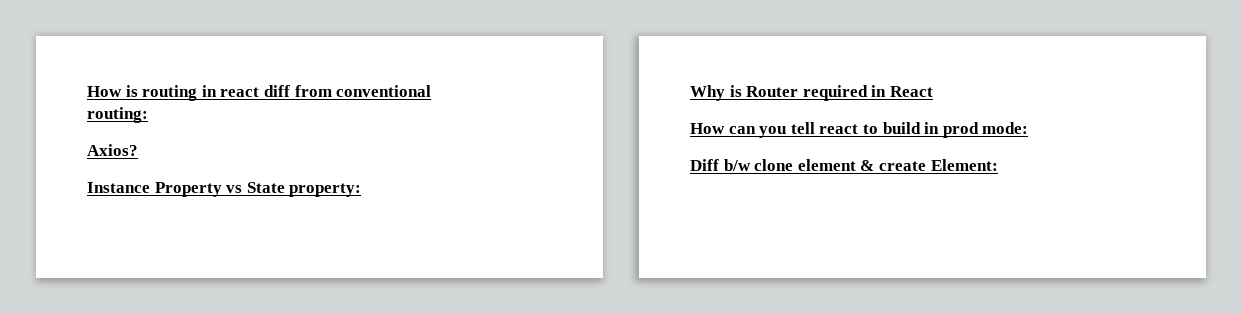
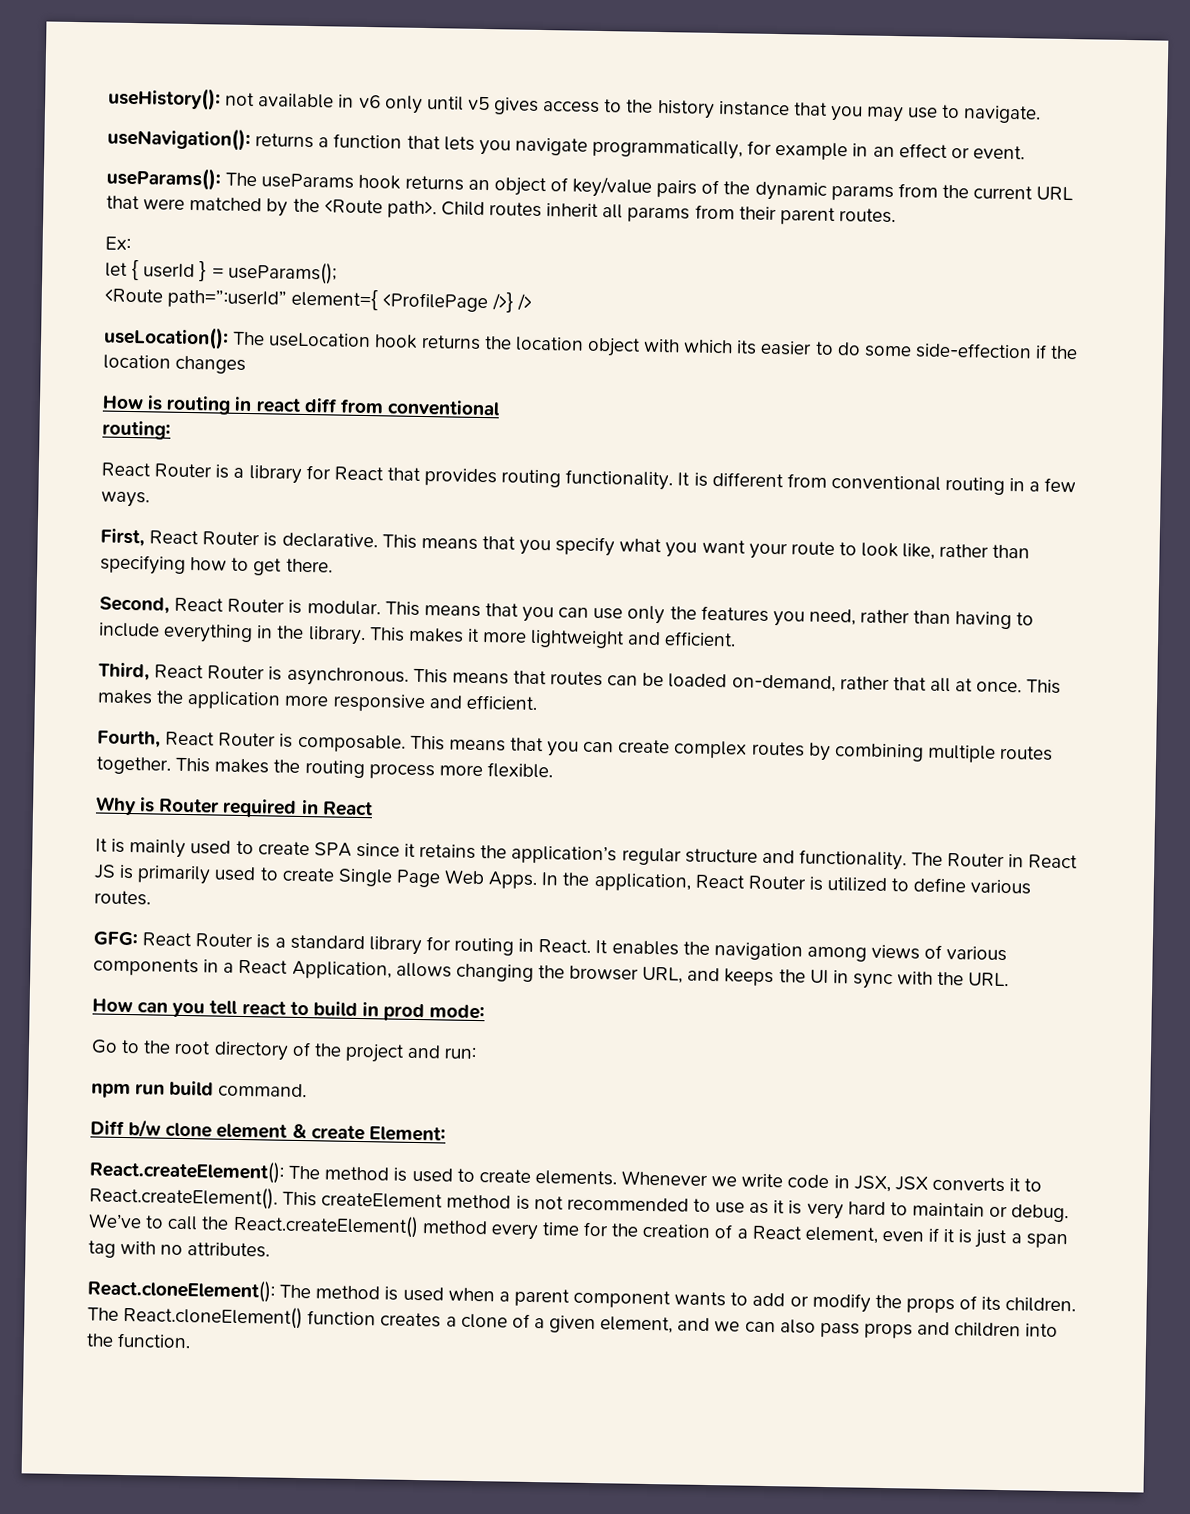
(87, 91) none -> [108,86,1042,124] [107,126,1025,161] [106,166,1074,202] [106,195,896,226] [105,236,131,250] [105,259,337,285] [104,288,532,313] [103,325,1079,360] [103,354,247,374] useHistory(): not available in v6 only until v5 gives access to the history instance that you may use to navigate. // useNavigation(): returns a function that lets you navigate programmatically, for example in an effect or event. // useParams(): The useParams hook returns an object of key/value pairs of the dynamic params from the current URL that were matched by the <Route path>. Child routes inherit all params from their parent routes. // Ex: // let { userId } = useParams(); // <Route path=”:userId” element={ <ProfilePage />} /> // useLocation(): The useLocation hook returns the location object with which its easier to do some side-effection if the location changes //
[87,144,138,156] [87,182,362,197] Axios? // Instance Property vs State property: -> [101,462,1077,495] [101,491,150,508] [100,528,1031,560] [100,554,333,576] [99,596,1035,630] [98,622,737,649] [98,662,1062,694] [97,689,538,713] [97,730,1054,763] [96,756,553,780] React Router is a library for React that provides routing functionality. It is different from conventional routing in a few ways. // First, React Router is declarative. This means that you specify what you want your route to look like, rather than specifying how to get there. // Second, React Router is modular. This means that you can use only the features you need, rather than having to include everything in the library. This makes it more lightweight and efficient. // Third, React Router is asynchronous. This means that routes can be loaded on-demand, rather that all at once. This makes the application more responsive and efficient. // Fourth, React Router is composable. This means that you can create complex routes by combining multiple routes together. This makes the routing process more flexible.
(933, 91) none -> [95,838,1079,871] [94,864,1032,895] [94,890,151,906] [93,931,1008,962] [93,957,1010,990] // It is mainly used to create SPA since it retains the application’s regular structure and functionality. The Router in React JS is primarily used to create Single Page Web Apps. In the application, React Router is utilized to define various routes. // GFG: React Router is a standard library for routing in React. It enables the navigation among views of various components in a React Application, allows changing the browser URL, and keeps the UI in sync with the URL.
(1029, 128) none -> [91,1039,478,1063] [91,1080,308,1099] // Go to the root directory of the project and run: // npm run build command.
(998, 165) none -> [89,1159,1043,1193] [89,1185,1070,1223] [88,1213,1068,1249] [88,1240,271,1258] [87,1278,1077,1314] [87,1305,1059,1339] [86,1332,192,1349] // React.createElement(): The method is used to create elements. Whenever we write code in JSX, JSX converts it to React.createElement(). This createElement method is not recommended to use as it is very hard to maintain or debug. We’ve to call the React.createElement() method every time for the creation of a React element, even if it is just a span tag with no attributes. // React.cloneElement(): The method is used when a parent component wants to add or modify the props of its children. The React.cloneElement() function creates a clone of a given element, and we can also pass props and children into the function.

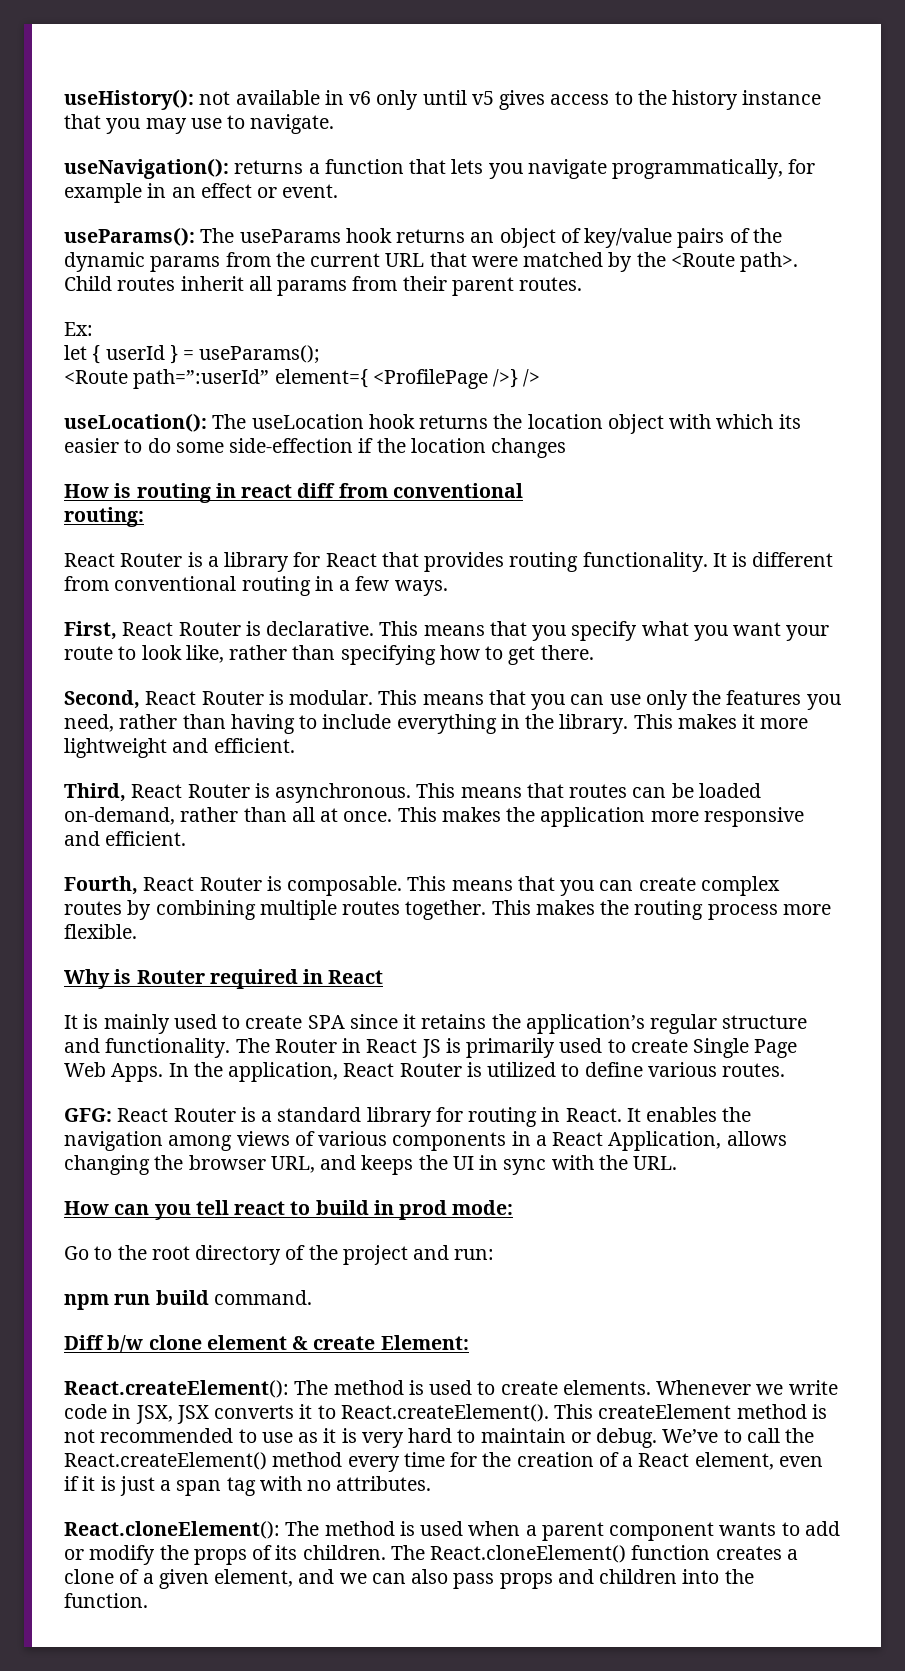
[892,677,927,691] that -> [243,807,287,822] than

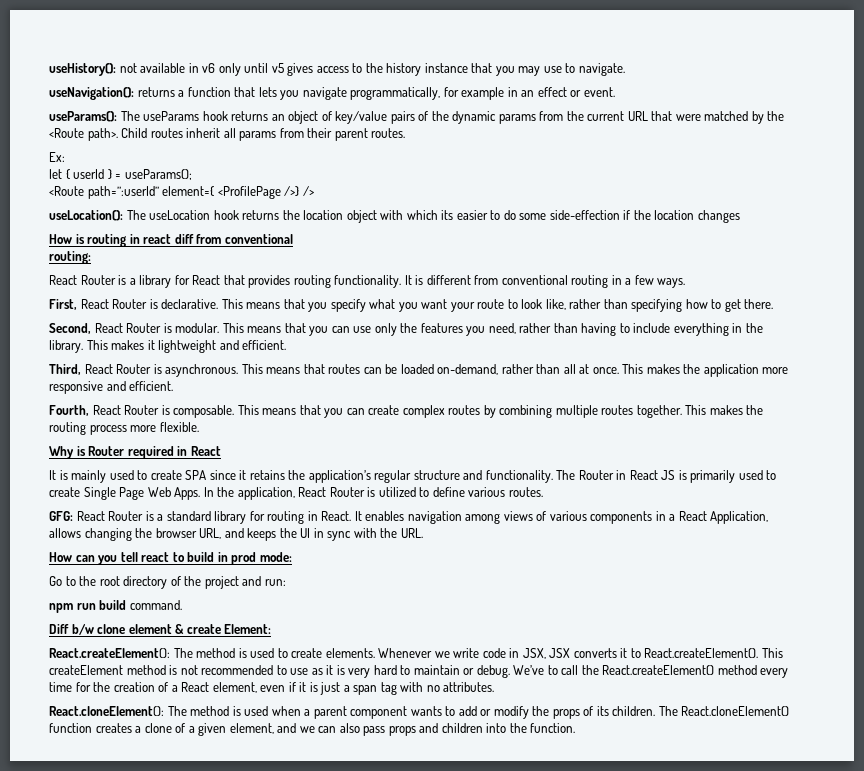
[760,718,809,729] more -> (155, 345) none
[722,1107,752,1122] the -> (405, 516) none

